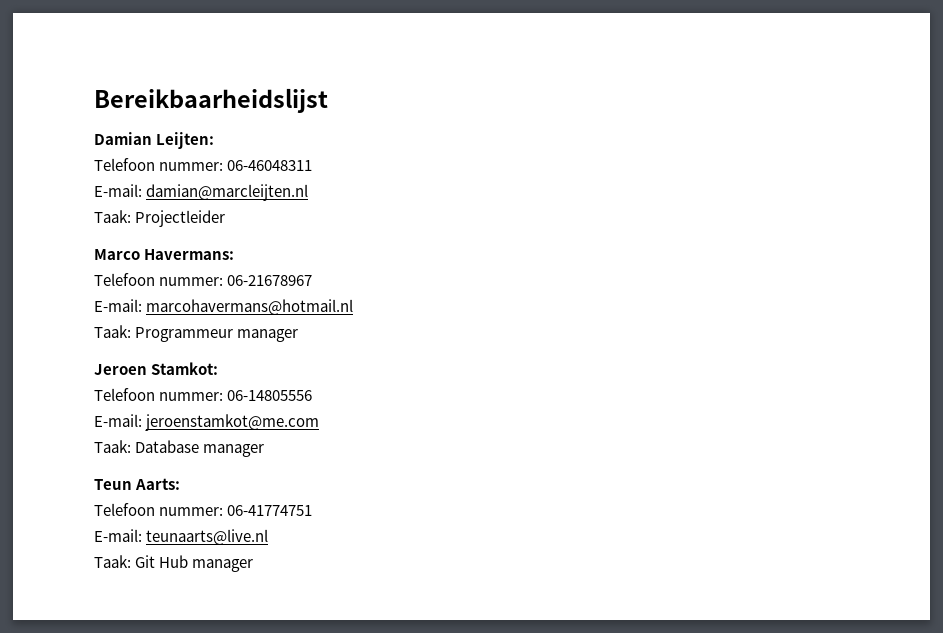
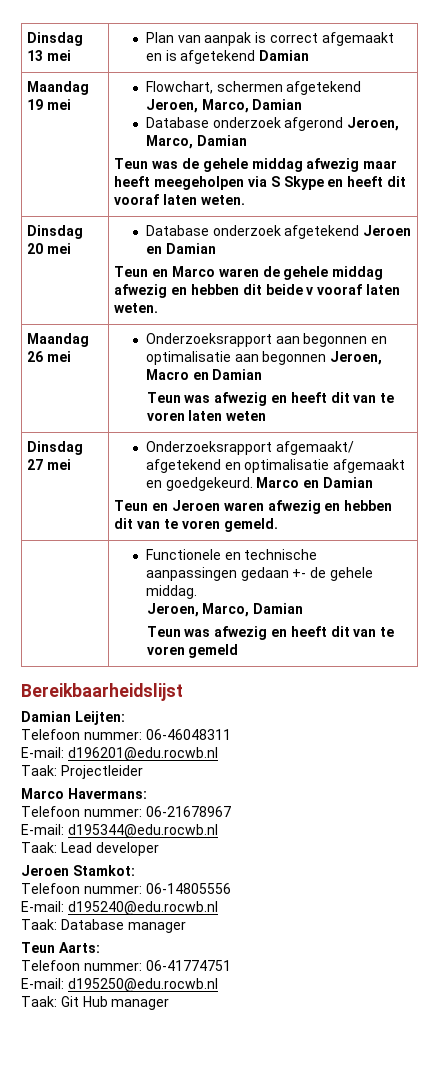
(94, 100) none -> [27,32,84,46] [27,50,72,61] [145,32,394,46] [145,50,310,64] [27,81,90,95] [27,99,72,110] [145,81,362,95] [145,99,303,113] [145,117,400,131] [145,135,247,149] [114,158,398,172] [114,176,406,190] [114,194,245,205] [27,225,84,239] [27,243,72,254] [145,225,412,239] [145,243,216,254] [114,266,384,280] [114,284,400,298] [114,303,159,313] [27,333,90,347] [27,351,72,362] [145,333,388,347] [145,351,383,365] [145,369,263,380] [146,392,395,406] [146,410,267,421] [27,441,84,455] [27,459,72,470] [145,441,354,455] [145,459,406,473] [145,477,374,491] [114,500,393,514] [114,518,278,532] [145,549,318,560] [145,567,374,581] [145,585,197,599] [146,603,304,617] [146,626,395,640] [146,644,239,658] Dinsdag 13 mei | Plan van aanpak is correct afgemaakt en is afgetekend Damian // Maandag 19 mei | Flowchart, schermen afgetekend Jeroen, Marco, Damian // Database onderzoek afgerond Jeroen, Marco, Damian // Teun was de gehele middag afwezig maar heeft meegeholpen via S Skype en heeft dit vooraf laten weten. // Dinsdag 20 mei | Database onderzoek afgetekend Jeroen en Damian // Teun en Marco waren de gehele middag afwezig en hebben dit beide v vooraf laten weten. // Maandag 26 mei | Onderzoeksrapport aan begonnen en optimalisatie aan begonnen Jeroen, Macro en Damian // Teun was afwezig en heeft dit van te voren laten weten // Dinsdag 27 mei | Onderzoeksrapport afgemaakt/ afgetekend en optimalisatie afgemaakt en goedgekeurd. Marco en Damian // Teun en Jeroen waren afwezig en hebben dit van te voren gemeld. // | Functionele en technische aanpassingen gedaan +- de gehele middag. // Jeroen, Marco, Damian // Teun was afwezig en heeft dit van te voren gemeld //
[146,184,309,201] damian@marcleijten.nl -> [67,747,218,761] d196201@edu.rocwb.nl
[146,299,354,315] [94,325,299,342] marcohavermans@hotmail.nl // Taak: Programmeur manager -> [67,824,218,838] [21,842,159,856] d195344@edu.rocwb.nl // Taak: Lead developer
[145,414,320,431] jeroenstamkot@me.com -> [67,901,218,915] d195240@edu.rocwb.nl
[146,529,269,545] teunaarts@live.nl -> [67,978,218,992] d195250@edu.rocwb.nl

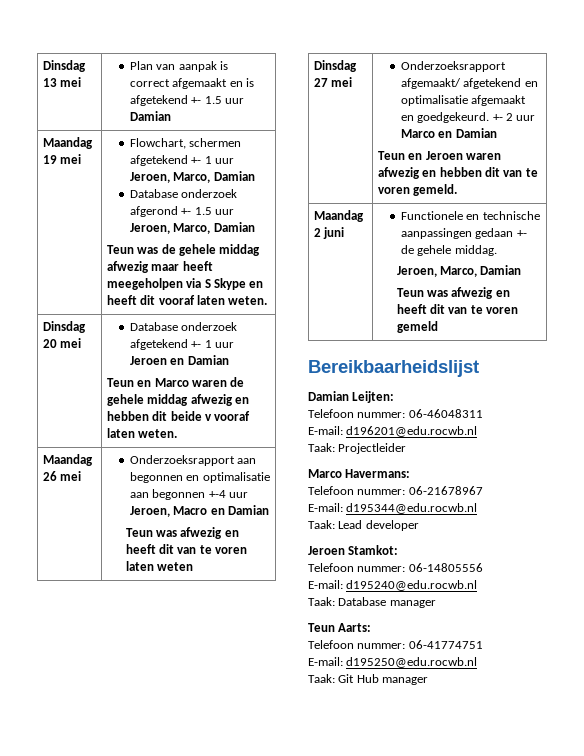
(256, 57) none -> [191,96,245,104] +- 1.5 uur
(362, 88) none -> [191,156,235,164] +- 1 uur
(344, 124) none -> [181,207,235,215] +- 1.5 uur
(360, 232) none -> [191,340,235,348] +- 1 uur
(327, 358) none -> [208,490,249,498] +-4 uur
(253, 484) none -> [492,113,536,121] +- 2 uur
(278, 525) none -> [313,210,364,222] [313,227,345,239] Maandag 2 juni

